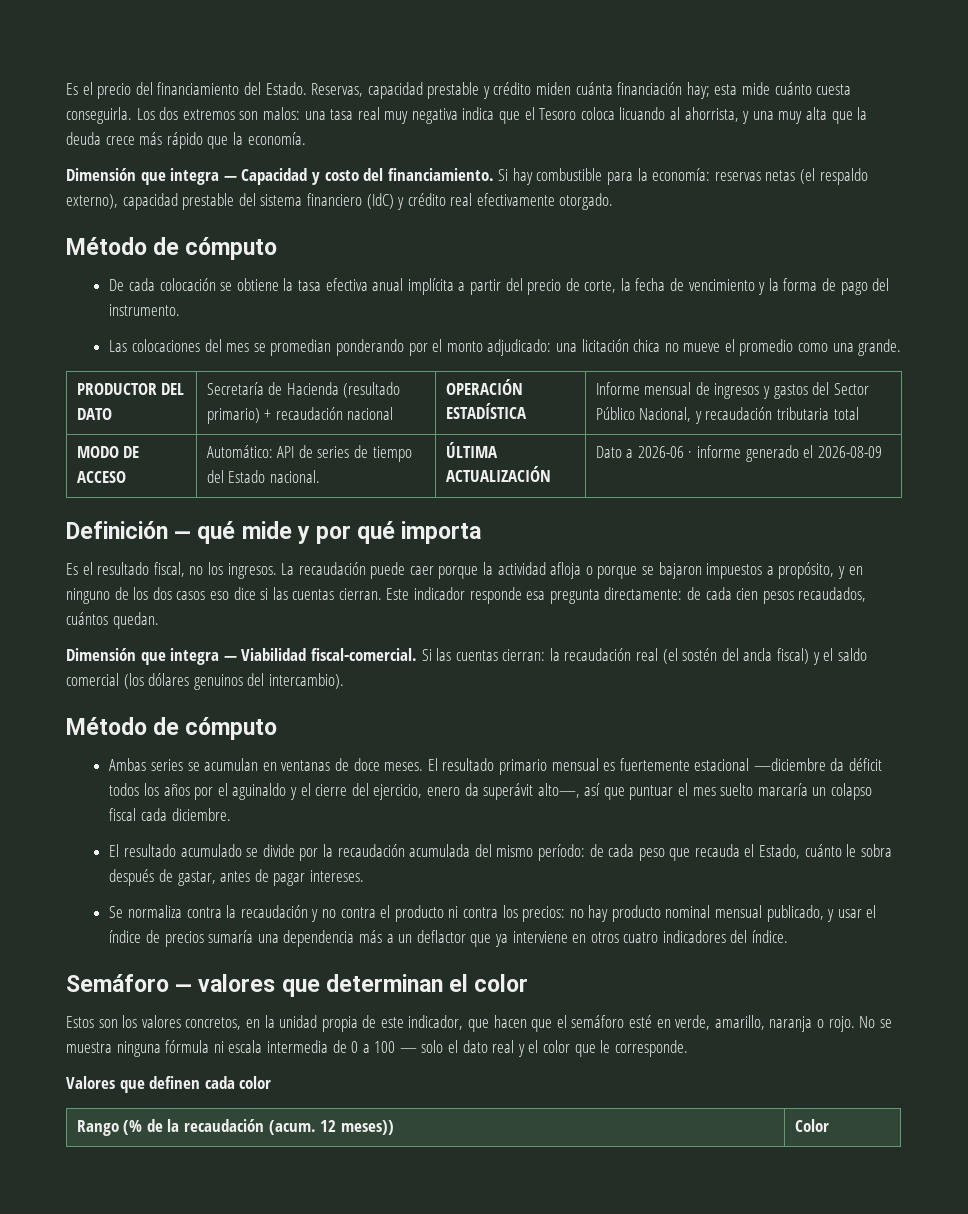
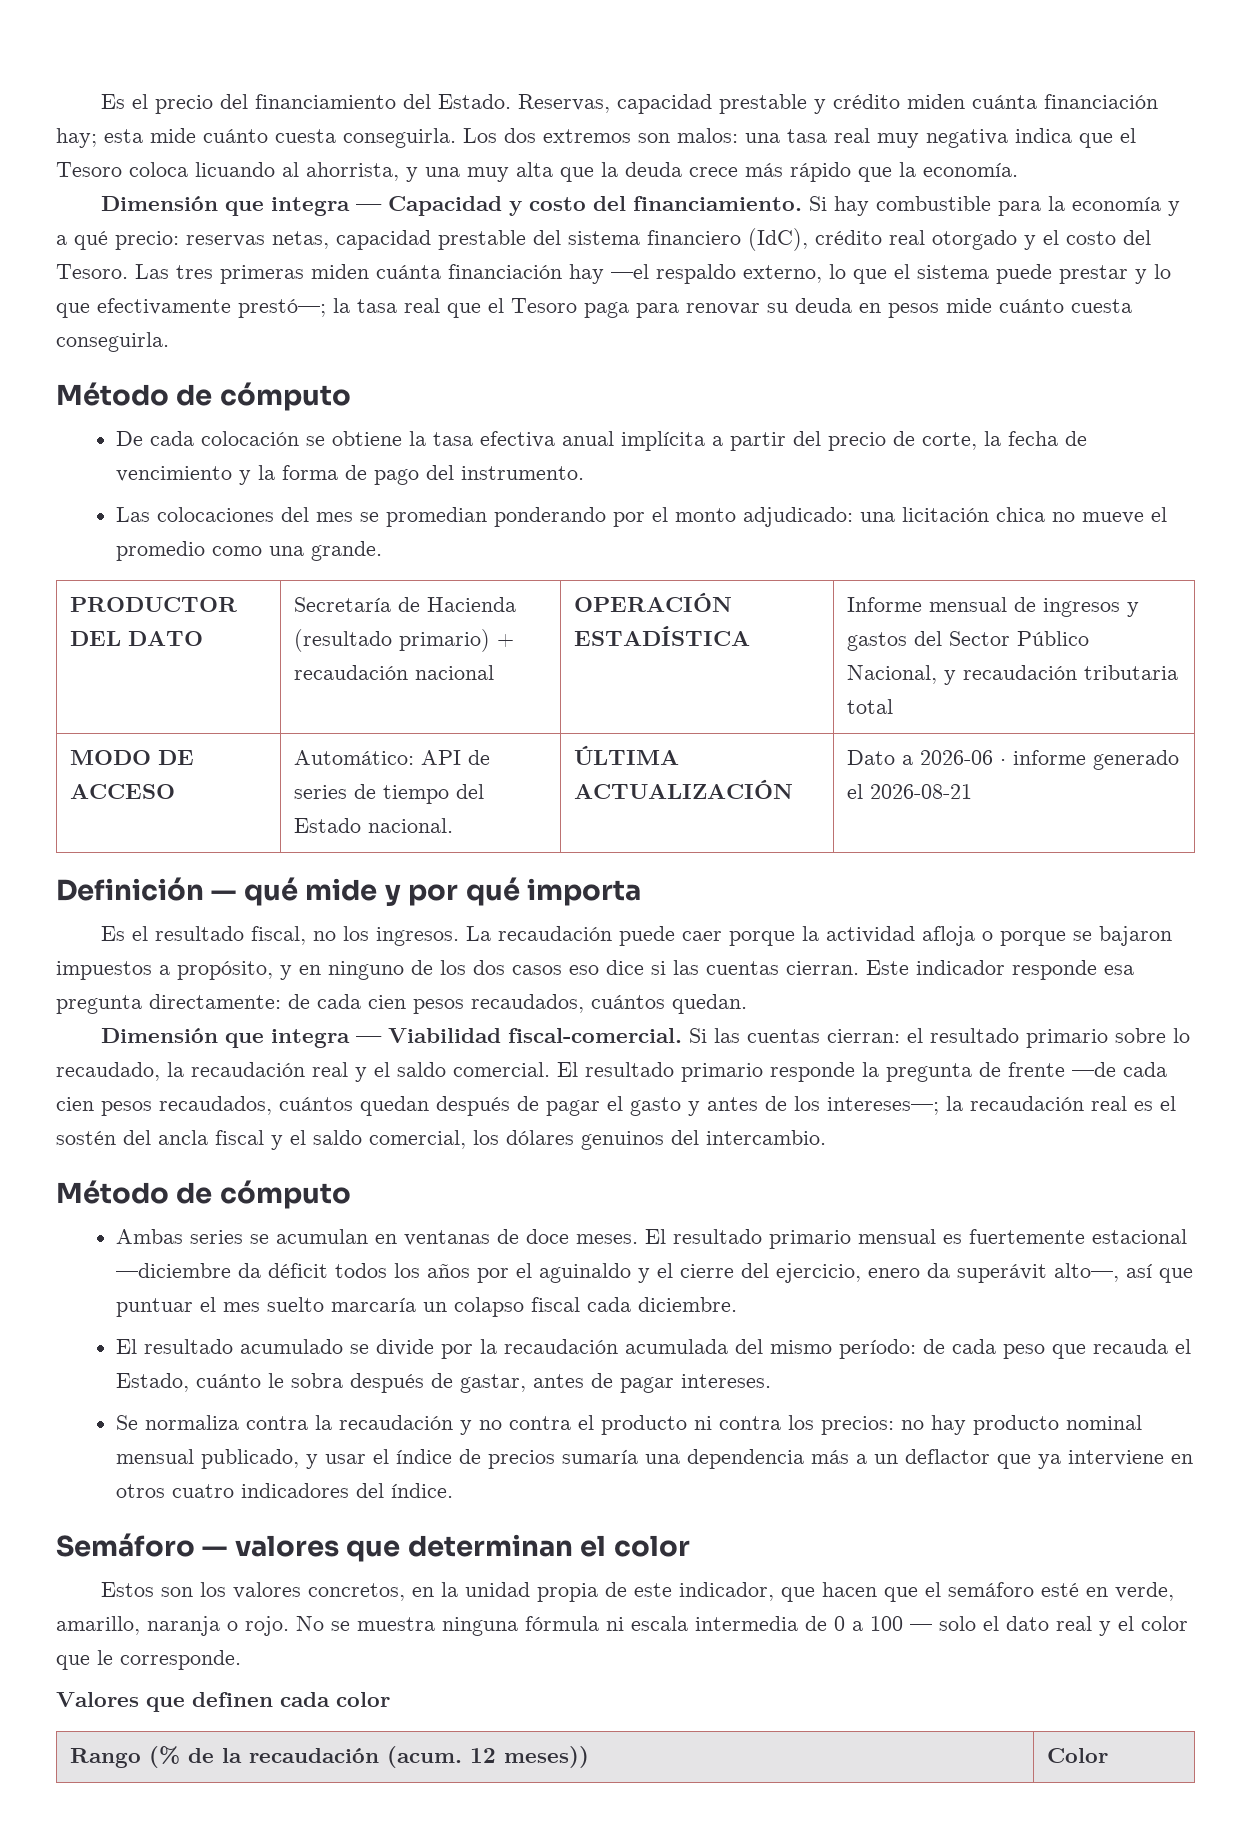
[652,168,868,185] [66,194,118,209] economía: reservas netas (el respaldo externo), -> [1072,196,1181,216] [56,231,329,250] economía y a qué precio: reservas netas,
[366,193,614,210] (IdC) y crédito real efectivamente otorgado. -> [748,228,1151,251] [56,264,1171,284] [56,298,1132,318] [56,332,169,352] (IdC), crédito real otorgado y el costo del Tesoro. Las tres primeras miden cuánta financiación hay —el respaldo externo, lo que el sistema puede prestar y lo que efectivamente prestó—; la tasa real que el Tesoro paga para renovar su deuda en pesos mide cuánto cuesta conseguirla.
[817,446,882,458] 2026-08-09 -> [869,784,972,799] 2026-08-21
[549,648,678,664] la recaudación real (el -> [907,1028,1191,1048] [56,1062,1167,1082] [56,1096,1176,1116] el resultado primario sobre lo recaudado, la recaudación real y el saldo comercial. El resultado primario responde la pregunta de frente —de cada cien pesos recaudados, cuántos quedan después de pagar el gasto y antes de los intereses—; la recaudación real es el
[777,648,867,665] [66,673,144,689] fiscal) y el saldo comercial (los -> [215,1130,499,1150] fiscal y el saldo comercial, los
[268,673,344,689] intercambio). -> [706,1130,826,1145] intercambio.

